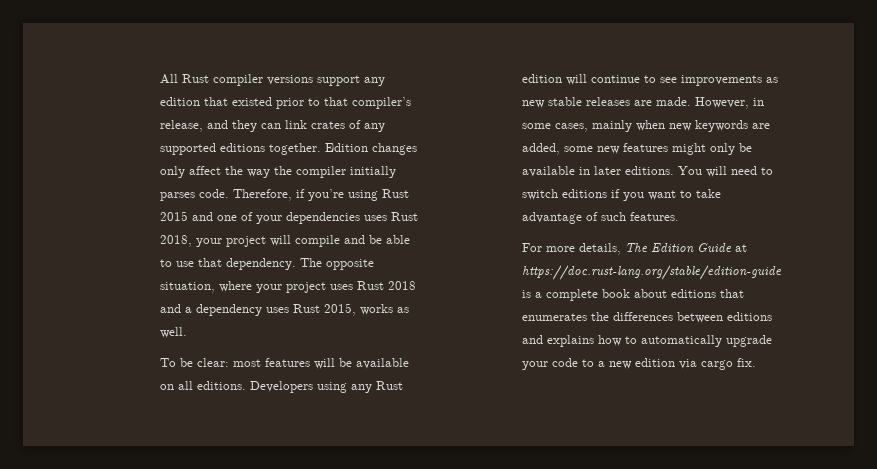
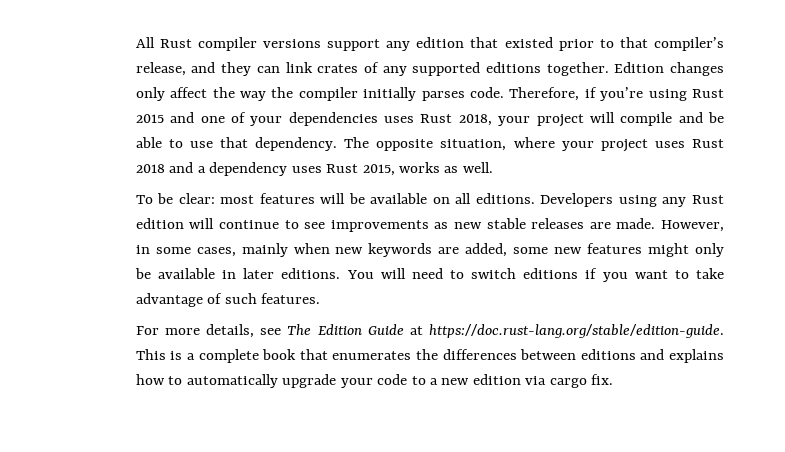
(622, 249) none -> [260,328,282,335] see
[522,265,783,280] https://doc.rust-lang.org/stable/edition-guide -> [429,324,724,338] [135,349,166,360] https://doc.rust-lang.org/stable/edition-guide. This
[634,289,717,298] about editions -> (297, 354) none

